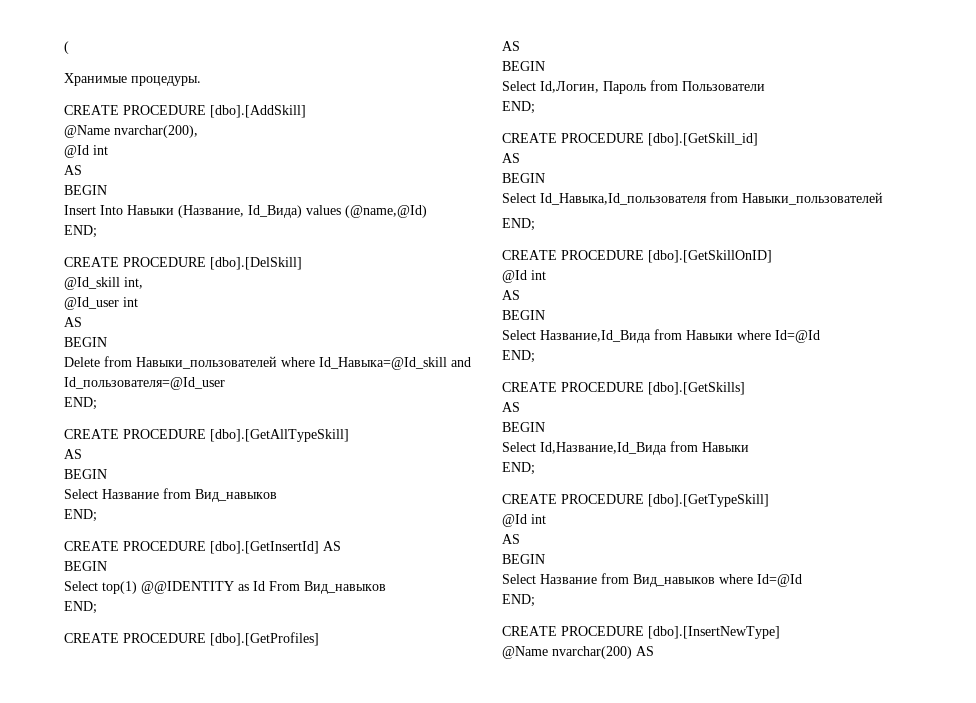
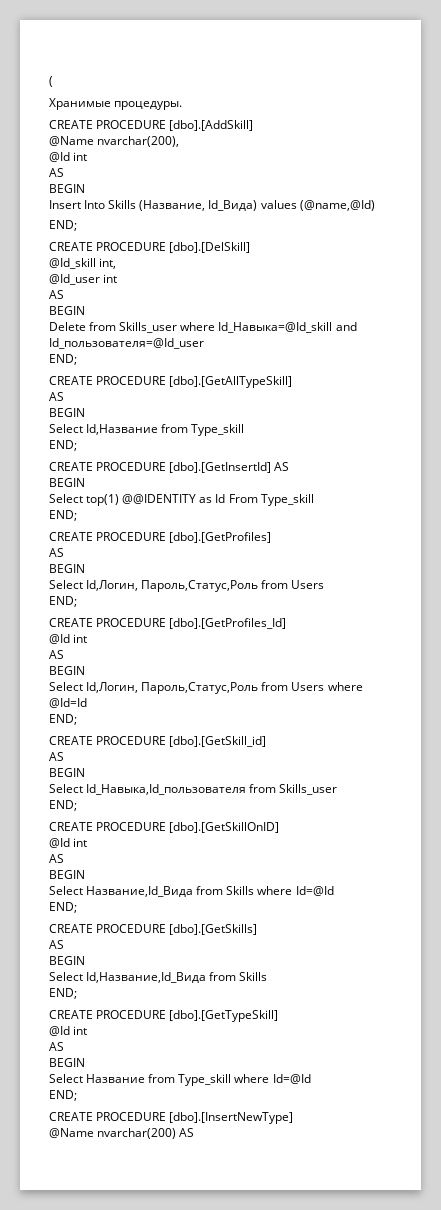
[127,205,174,215] Навыки -> [108,200,137,209] Skills
[136,356,277,369] Навыки_пользователей -> [119,322,178,333] Skills_user
[102,488,277,502] Название from Вид_навыков -> [86,424,245,436] Id,Название from Type_skill
[304,581,386,594] Вид_навыков -> [260,494,314,506] Type_skill
[603,80,765,94] Пароль from Пользователи -> [141,580,325,592] [49,596,77,607] [49,618,287,629] [49,634,88,644] [49,650,64,659] [49,666,85,675] [49,682,363,694] [49,698,87,708] Пароль,Статус,Роль from Users // END; // CREATE PROCEDURE [dbo].[GetProfiles_Id] // @Id int // AS // BEGIN // Select Id,Логин, Пароль,Статус,Роль from Users where @Id=Id
[742,192,883,205] Навыки_пользователей -> [279,784,338,795] Skills_user
[686,330,733,340] Навыки -> [226,886,255,895] Skills
[702,442,749,452] Навыки -> [239,972,268,981] Skills
[633,574,715,587] Вид_навыков -> [178,1074,232,1086] Type_skill

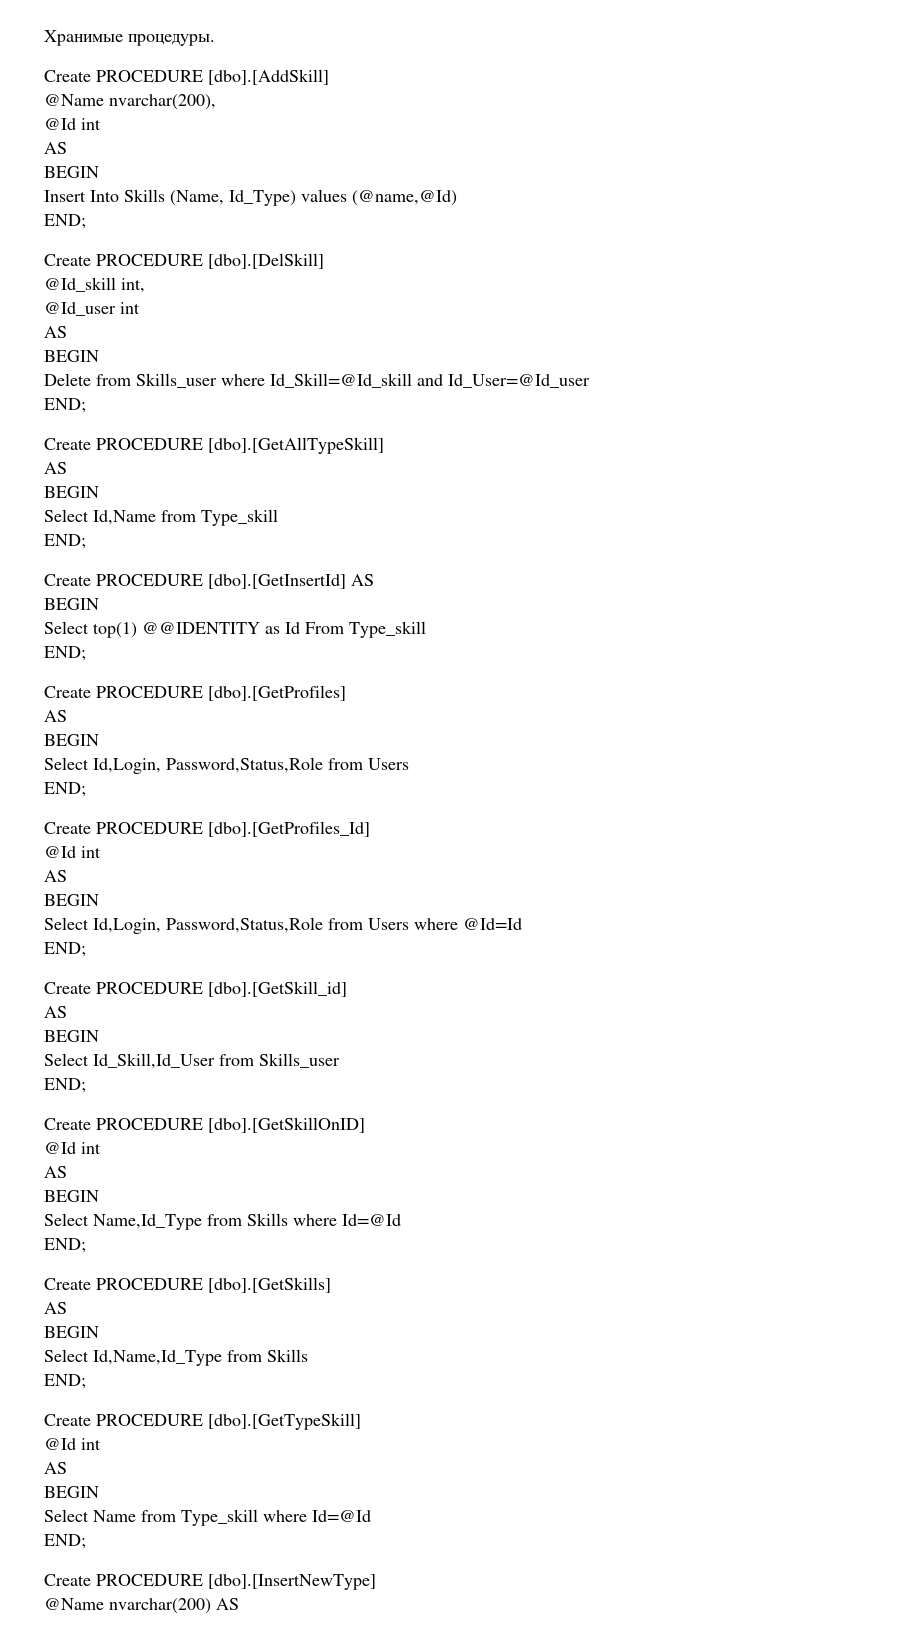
[49,76,53,87] ( // -> (44, 38) none
[49,120,93,129] CREATE -> [44,70,91,82] Create
[139,200,258,211] (Название, Id_Вида) -> [170,190,296,206] (Name, Id_Type)
[49,242,93,251] CREATE -> [44,254,91,266] Create
[218,322,357,333] [49,338,204,349] [49,354,77,365] [49,376,93,385] Id_Навыка=@Id_skill and Id_пользователя=@Id_user // END; // CREATE -> [270,373,590,388] [44,398,86,413] [44,438,91,450] Id_Skill=@Id_skill and Id_User=@Id_user // END; // Create
[86,424,159,435] Id,Название -> [93,510,156,525] Id,Name
[49,462,93,471] CREATE -> [44,574,91,586] Create
[49,532,93,541] CREATE -> [44,686,91,698] Create
[86,580,259,592] Id,Логин, Пароль,Статус,Роль -> [93,757,323,774] Id,Login, Password,Status,Role
[49,618,93,627] CREATE -> [44,822,91,834] Create
[86,682,259,694] Id,Логин, Пароль,Статус,Роль -> [93,917,323,934] Id,Login, Password,Status,Role
[49,736,93,745] CREATE -> [44,982,91,994] Create
[86,784,247,795] Id_Навыка,Id_пользователя -> [93,1053,215,1069] Id_Skill,Id_User
[49,822,93,831] CREATE -> [44,1118,91,1130] Create
[86,886,194,897] Название,Id_Вида -> [93,1214,202,1230] Name,Id_Type
[49,924,93,933] CREATE -> [44,1278,91,1290] Create
[86,972,207,983] Id,Название,Id_Вида -> [93,1350,222,1366] Id,Name,Id_Type
[49,1010,93,1019] CREATE -> [44,1414,91,1426] Create
[86,1074,146,1083] Название -> [93,1510,136,1522] Name
[49,1112,93,1121] CREATE -> [44,1574,91,1586] Create

